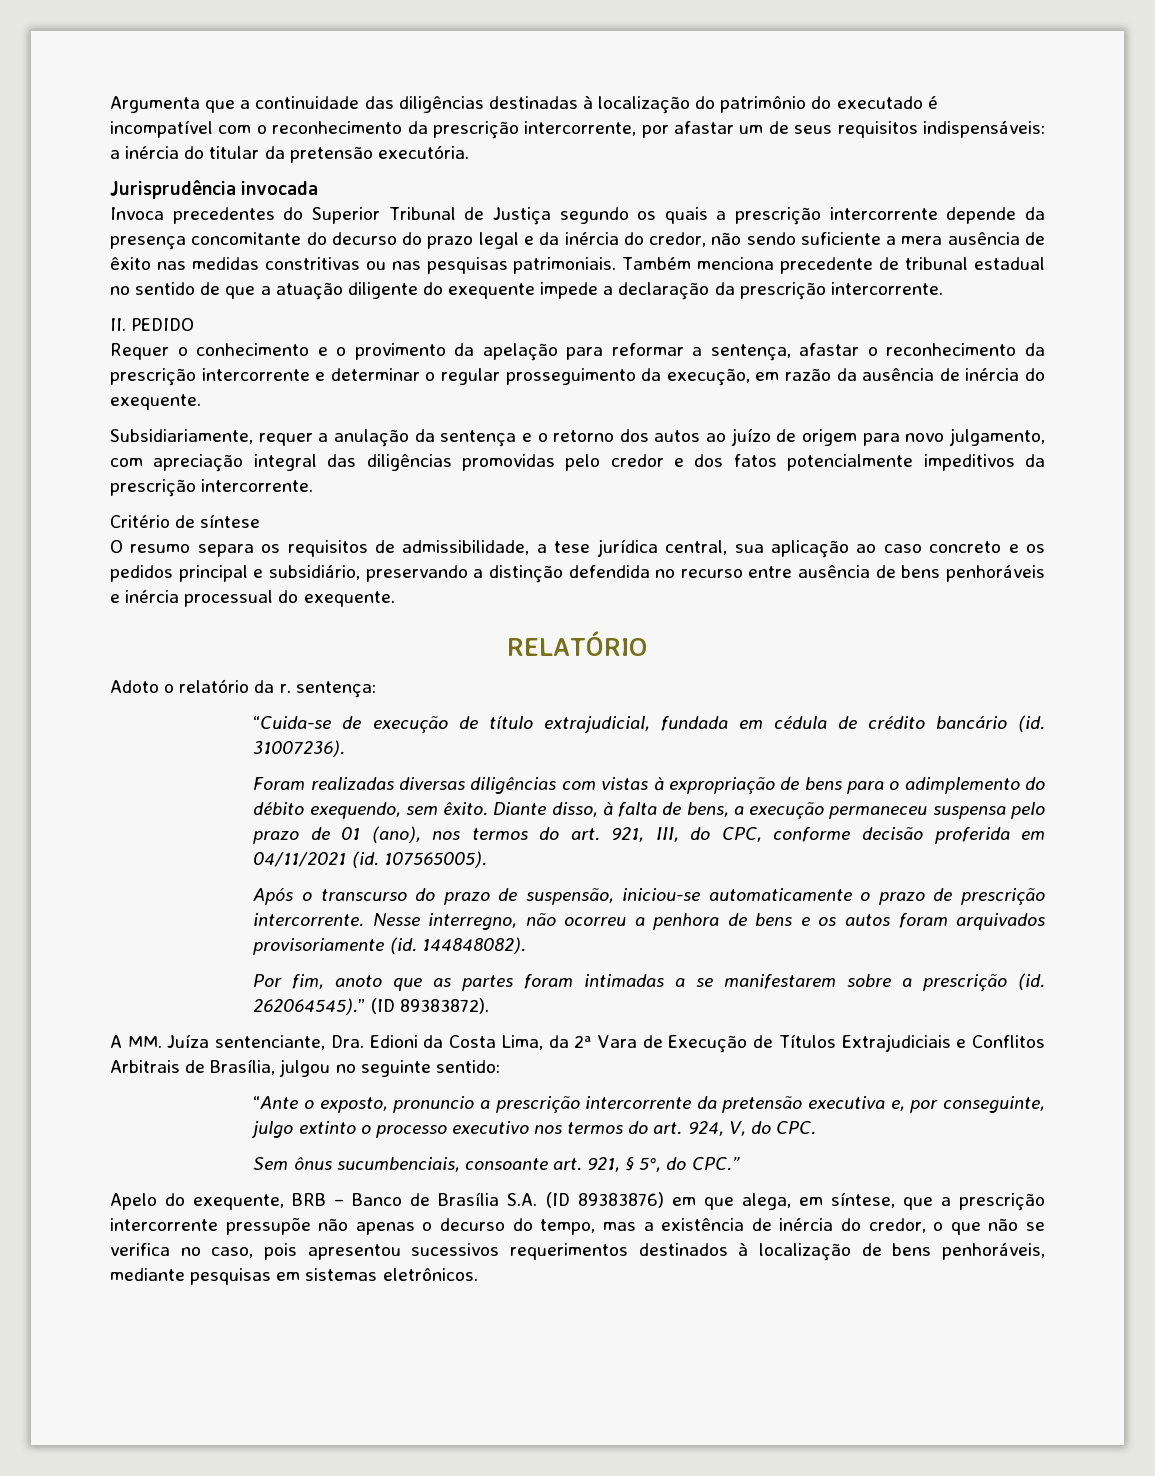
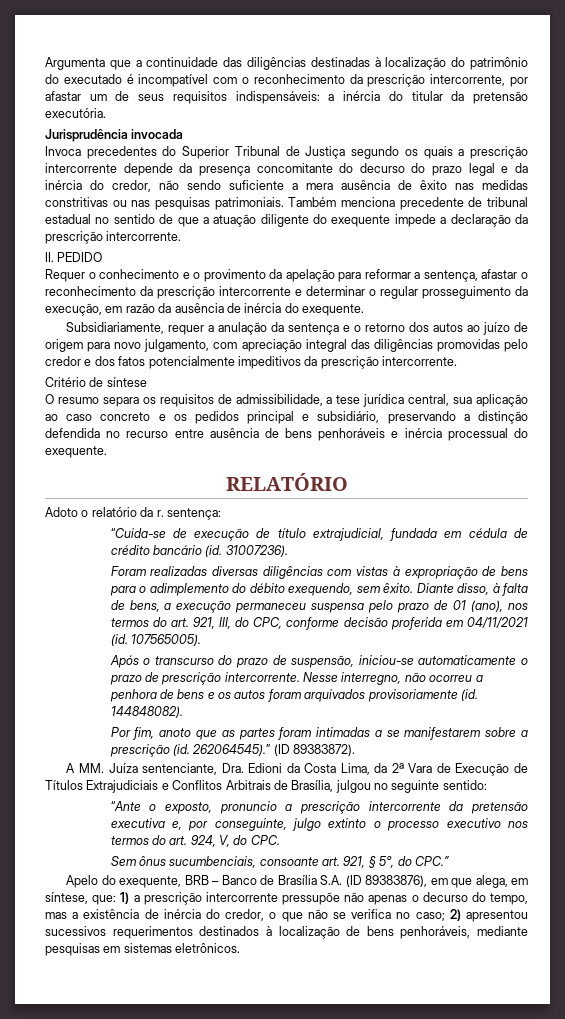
[577,1192,664,1208] 89383876) -> [365,875,428,887] 89383876),
[902,1197,933,1210] que -> [92,892,130,905] que: 1)
[211,1243,297,1260] caso, pois -> [415,909,461,921] caso; 2)

